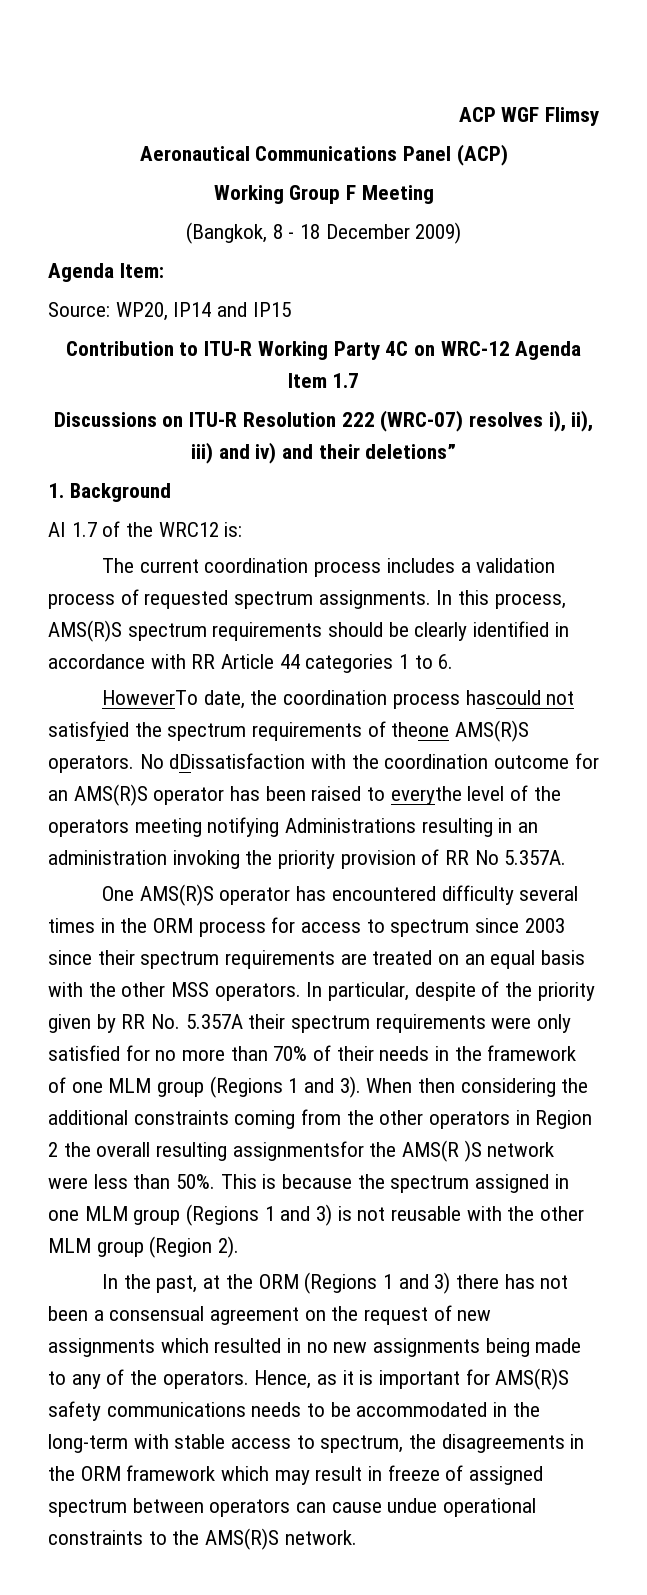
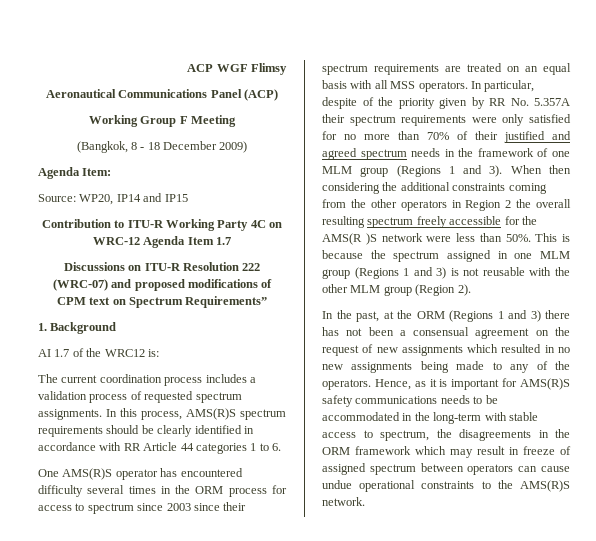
[468,410,594,432] [190,442,457,464] resolves i), ii), iii) and iv) and their deletions” -> [111,279,273,291] [56,296,268,308] and proposed modifications of CPM text on Spectrum Requirements”
[102,690,575,709] [48,720,530,742] [48,753,599,773] [48,784,561,806] [48,817,539,837] [48,849,567,869] // HoweverTo date, the coordination process hascould not satisfyied the spectrum requirements of theone AMS(R)S operators. No dDissatisfaction with the coordination outcome for an AMS(R)S operator has been raised to everythe level of the operators meeting notifying Administrations resulting in an administration invoking the priority provision of RR No 5.357A. -> (281, 447) none
[88,982,166,997] the other -> [374,80,388,89] all
(374, 1053) none -> [504,131,571,143] [322,148,407,160] justified and agreed spectrum
[232,1141,364,1161] assignmentsfor -> [367,216,520,228] spectrum freely accessible for

